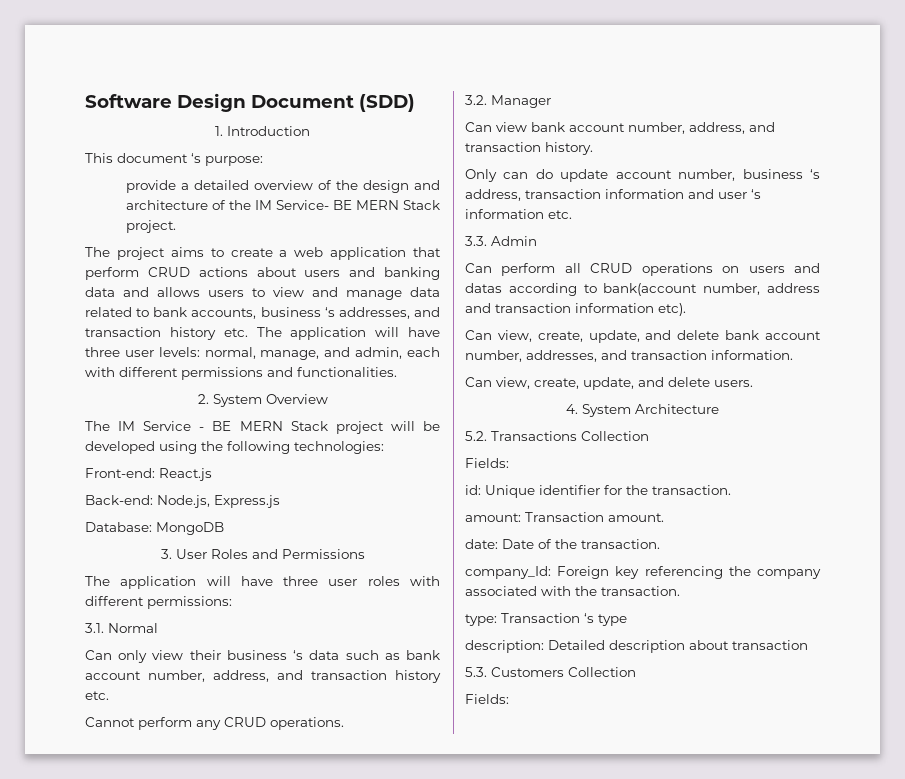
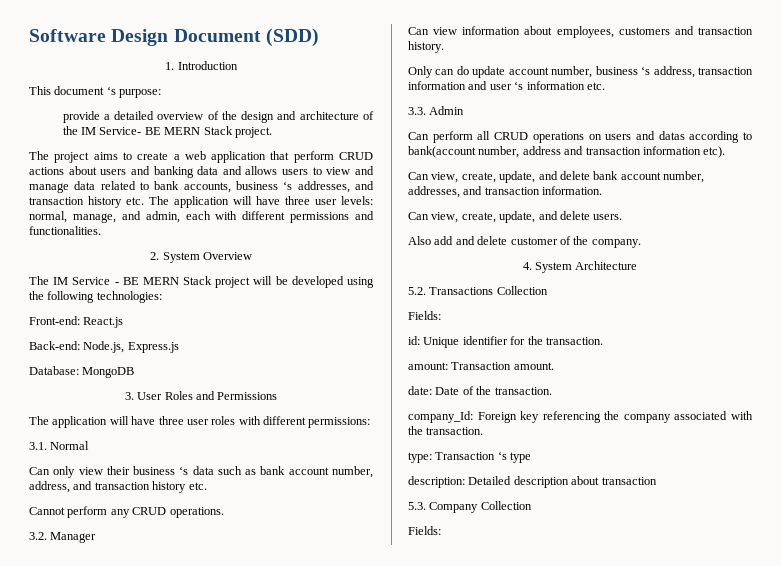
[531,122,745,134] bank account number, address, -> [462,26,670,38] information about employees, customers
(753, 383) none -> [408,236,641,248] // Also add and delete customer of the company.
[491,667,564,677] Customers -> [429,502,479,513] Company

